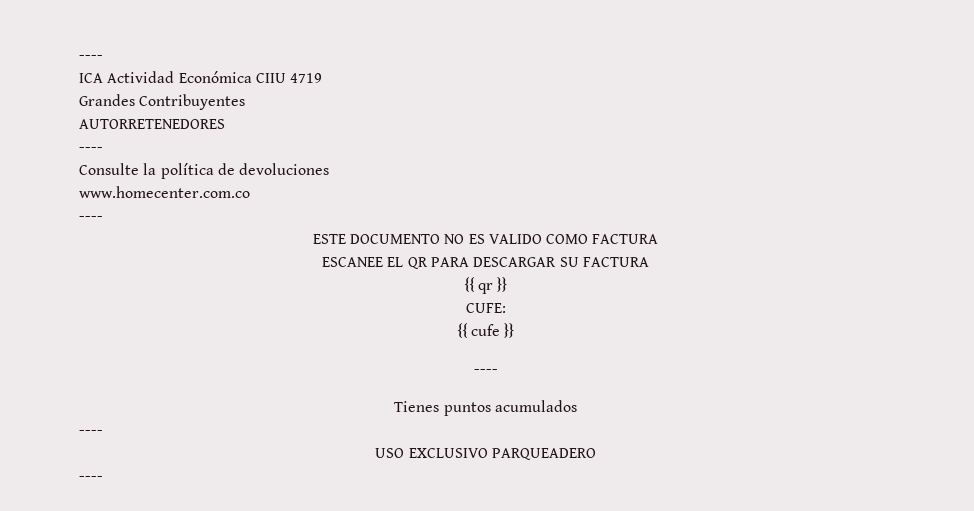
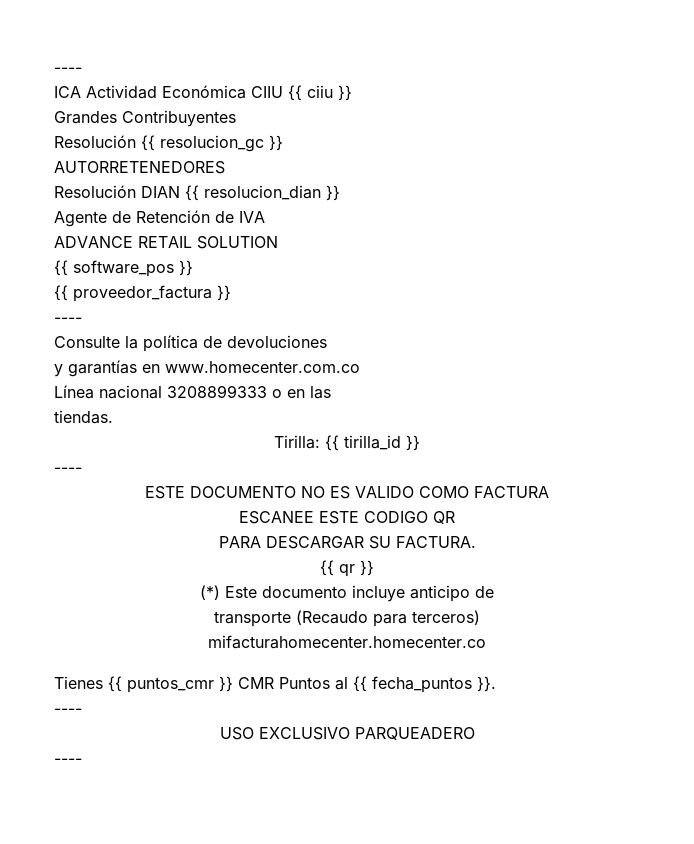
[290,73,323,83] 4719 -> [288,85,352,101] {{ ciiu }}
[79,119,225,129] AUTORRETENEDORES -> [54,135,283,152] [54,161,225,174] [54,185,340,201] [54,210,265,227] [54,236,278,249] [54,260,193,277] [54,285,231,302] Resolución {{ resolucion_gc }} // AUTORRETENEDORES // Resolución DIAN {{ resolucion_dian }} // Agente de Retención de IVA // ADVANCE RETAIL SOLUTION // {{ software_pos }} // {{ proveedor_factura }}
[79,186,250,198] www.homecenter.com.co -> [54,360,360,377] [54,385,331,399] [54,410,113,424] [274,435,420,451] y garantías en www.homecenter.com.co // Línea nacional 3208899333 o en las // tiendas. // Tirilla: {{ tirilla_id }}
[387,257,404,267] EL -> [319,511,428,524] ESTE CODIGO
(428, 263) none -> (455, 517) //
[582,257,649,267] FACTURA -> [395,536,476,548] FACTURA.
[465,303,506,313] [456,323,515,338] [473,369,498,374] [394,400,577,416] CUFE: // {{ cufe }} // ---- // Tienes puntos acumulados -> [200,585,494,602] [214,610,480,627] [208,635,486,649] [54,676,496,693] (*) Este documento incluye anticipo de // transporte (Recaudo para terceros) // mifacturahomecenter.homecenter.co // Tienes {{ puntos_cmr }} CMR Puntos al {{ fecha_puntos }}.

